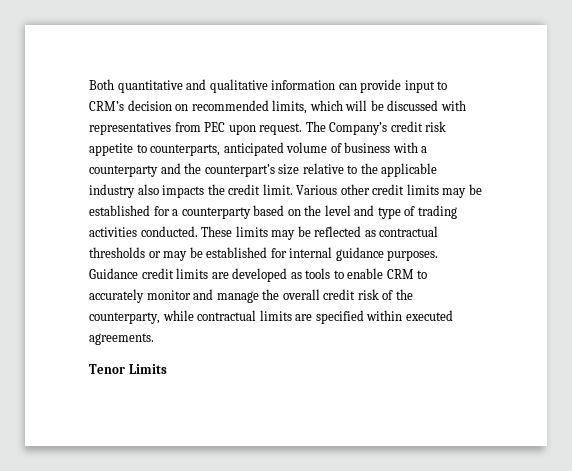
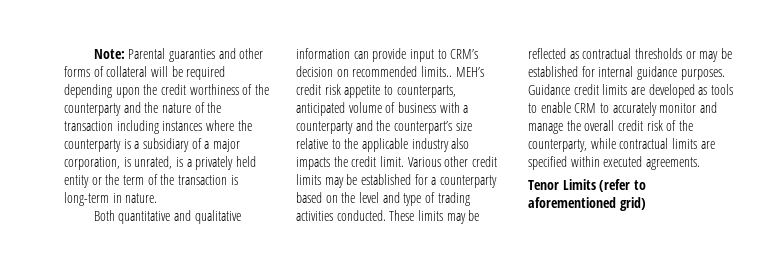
(89, 84) none -> [93,48,264,62] [64,66,226,80] [64,84,269,98] [64,102,222,116] [64,120,252,134] [64,138,240,152] [64,156,256,170] [64,174,238,188] [64,192,158,206] Note: Parental guaranties and other forms of collateral will be required depending upon the credit worthiness of the counterparty and the nature of the transaction including instances where the counterparty is a subsidiary of a major corporation, is unrated, is a privately held entity or the term of the transaction is long-term in nature. //
[272,100,466,114] [89,121,388,135] limits, which will be discussed with representatives from PEC upon request. The Company’s -> [420,66,484,77] limits.. MEH’s
(167, 369) none -> [599,179,646,192] [528,197,646,211] (refer to aforementioned grid)

